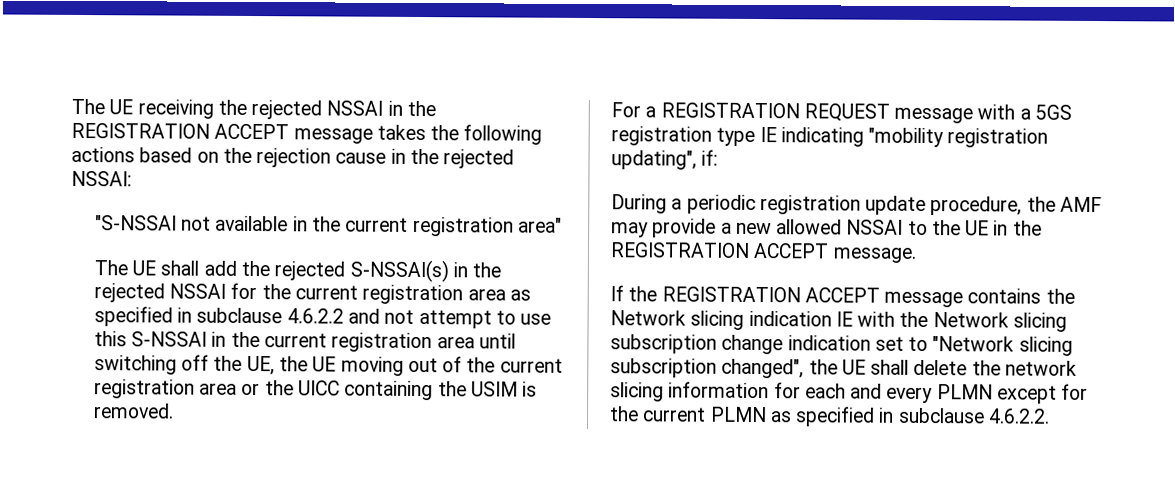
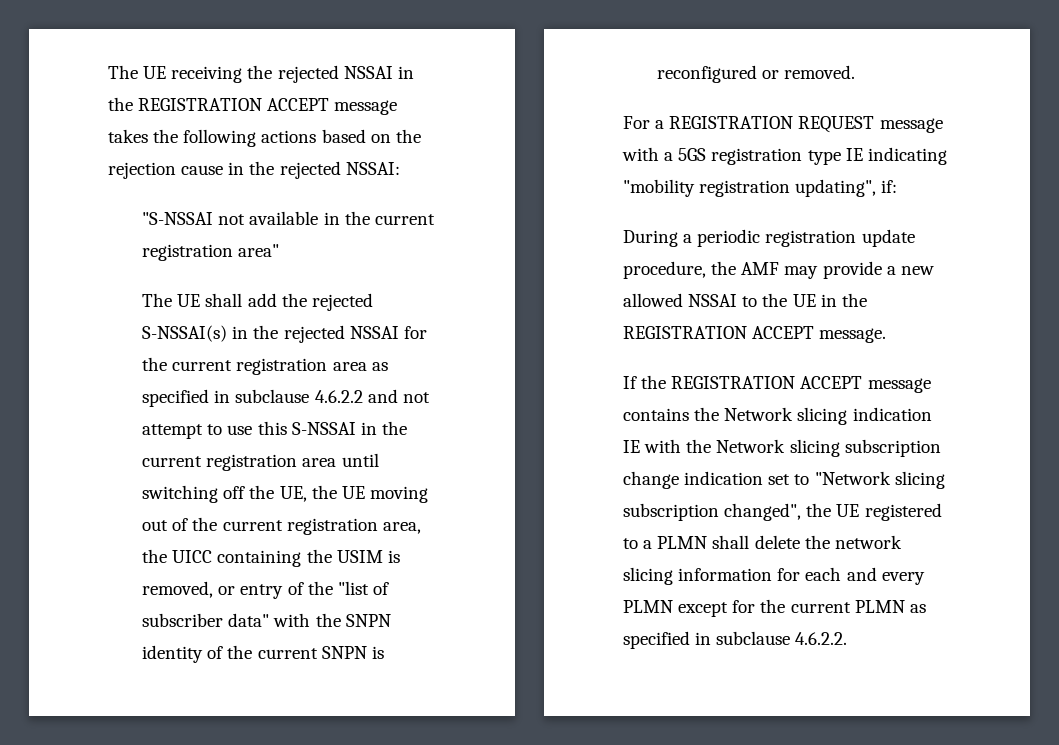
[199,382,261,396] area or -> [382,522,421,534] area,
(538, 389) none -> [142,581,389,599] [142,613,391,627] [142,645,384,663] [657,65,780,83] removed, or entry of the "list of subscriber data" with the SNPN identity of the current SNPN is reconfigured or
(866, 367) none -> [864,503,942,521] [623,536,708,549] registered to a PLMN

